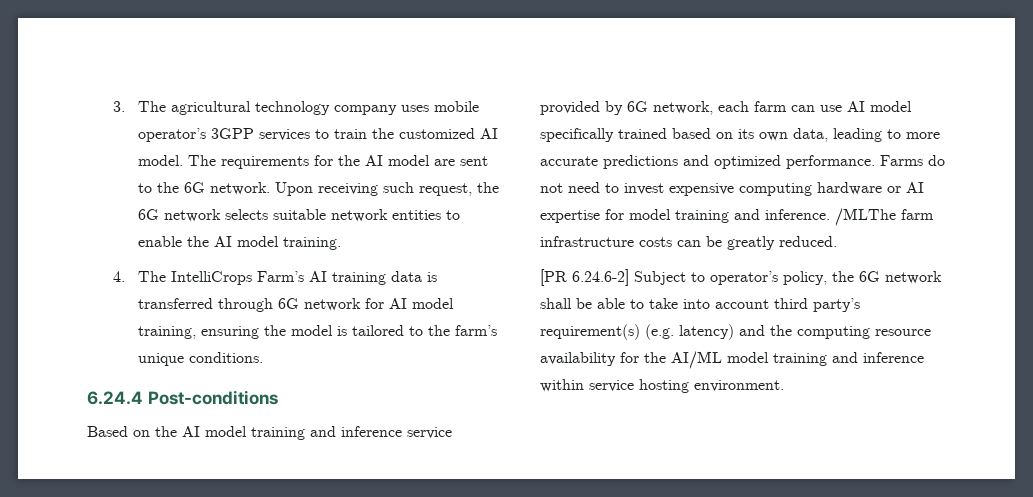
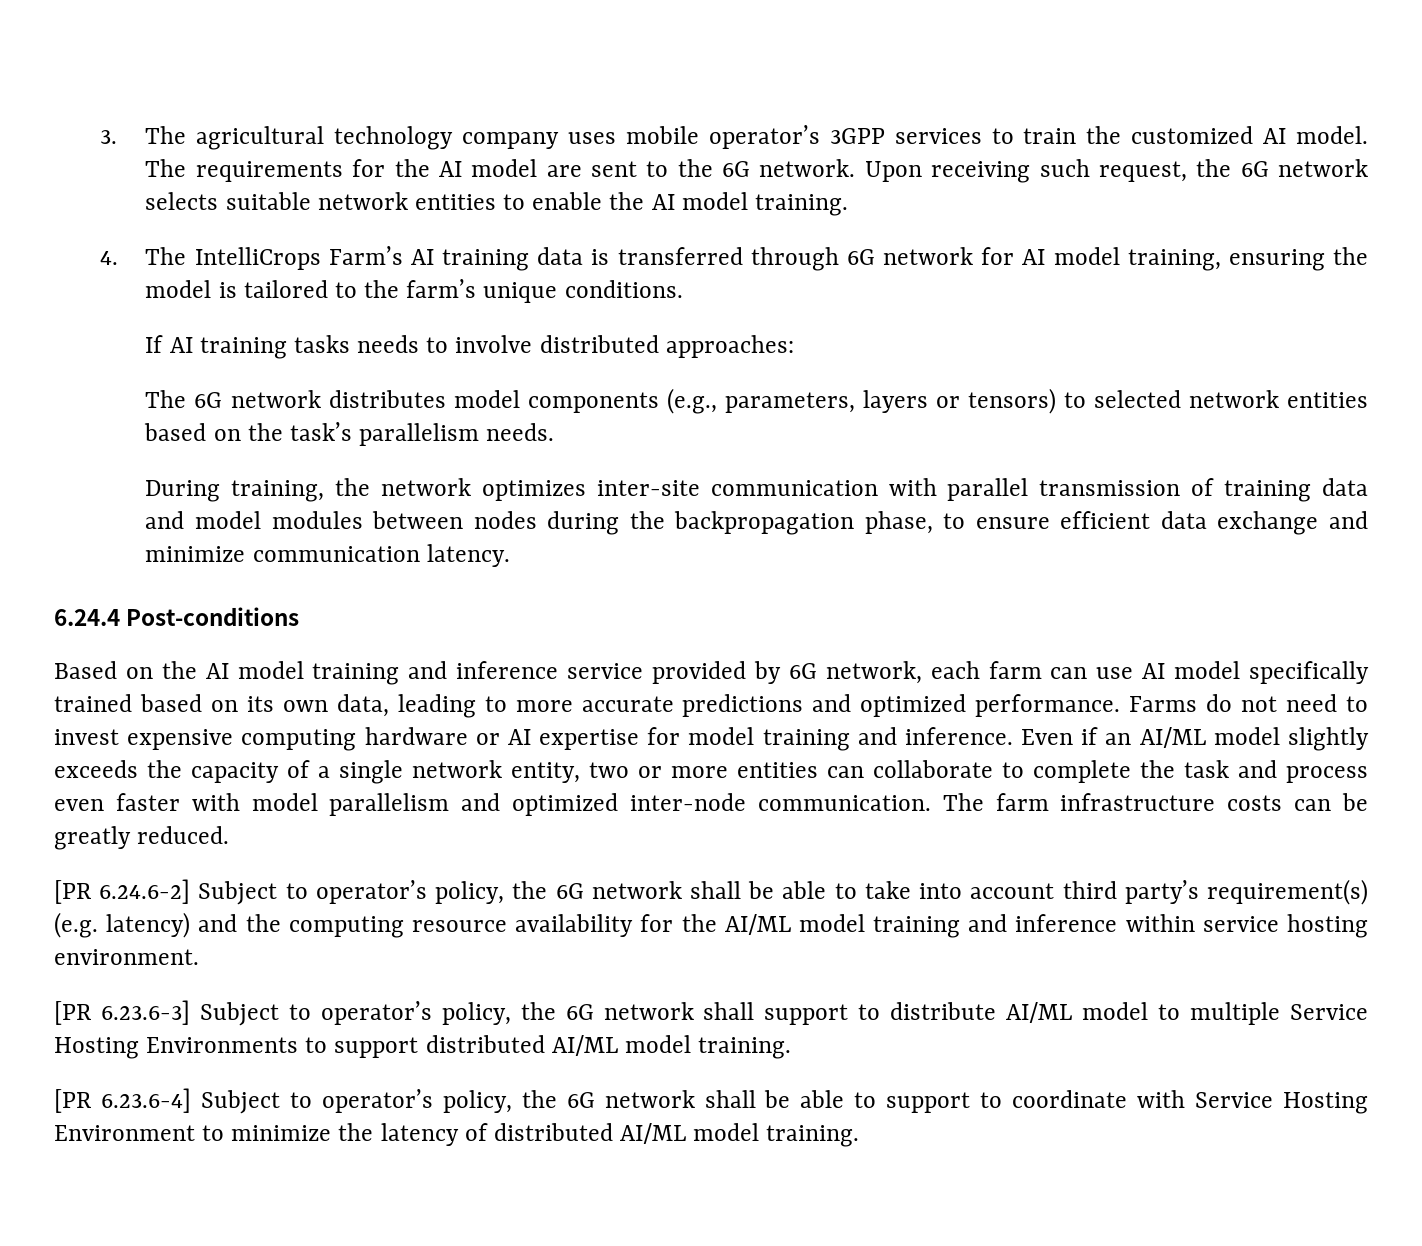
(264, 357) none -> [145,335,794,359] [145,388,1369,414] [144,422,555,446] [145,478,1368,502] [145,511,1369,535] [145,544,510,567] // If AI training tasks needs to involve distributed approaches: // The 6G network distributes model components (e.g., parameters, layers or tensors) to selected network entities based on the task’s parallelism needs. // During training, the network optimizes inter-site communication with parallel transmission of training data and model modules between nodes during the backpropagation phase, to ensure efficient data exchange and minimize communication latency.
[835,208,896,226] /MLThe -> [1021,727,1369,751] [54,760,1368,784] [54,793,984,816] Even if an AI/ML model slightly exceeds the capacity of a single network entity, two or more entities can collaborate to complete the task and process even faster with model parallelism and optimized inter-node communication. The
(784, 386) none -> [54,1000,1369,1026] [54,1035,792,1059] [54,1088,1368,1114] [54,1123,860,1147] // [PR 6.23.6-3] Subject to operator’s policy, the 6G network shall support to distribute AI/ML model to multiple Service Hosting Environments to support distributed AI/ML model training. // [PR 6.23.6-4] Subject to operator’s policy, the 6G network shall be able to support to coordinate with Service Hosting Environment to minimize the latency of distributed AI/ML model training.

